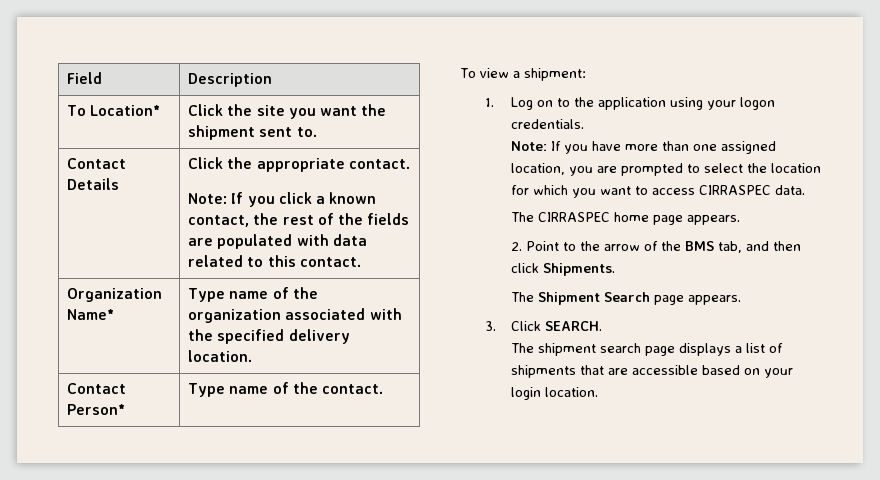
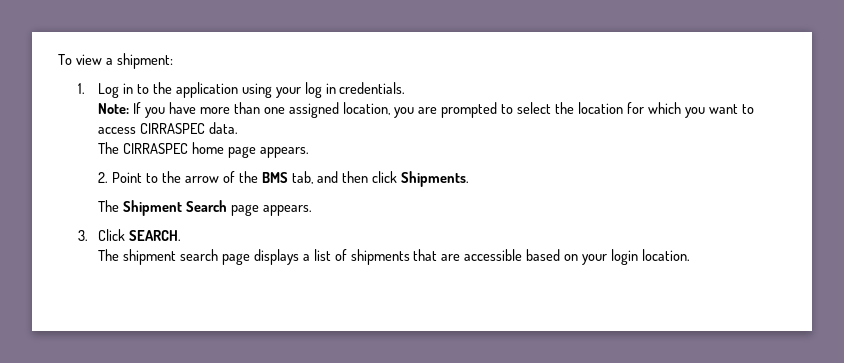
[67,72,103,84] [188,73,273,87] [67,105,161,116] [188,104,387,119] [188,125,317,140] [67,158,127,169] [67,178,120,190] [188,157,410,172] [188,192,377,207] [188,213,410,227] [188,234,367,249] [188,255,361,267] [67,288,163,302] [67,309,115,320] [188,287,318,302] [188,308,402,323] [188,329,350,344] [188,350,253,362] [67,383,127,394] [67,404,126,415] [188,382,383,397] Field | Description // To Location* | Click the site you want the shipment sent to. // Contact Details | Click the appropriate contact. // Note: If you click a known contact, the rest of the fields are populated with data related to this contact. // Organization Name* | Type name of the organization associated with the specified delivery location. // Contact Person* | Type name of the contact. // -> (58, 59) none
[536,100,553,107] on -> [123,83,134,94] in
[739,97,775,110] logon -> [304,82,336,98] log in

